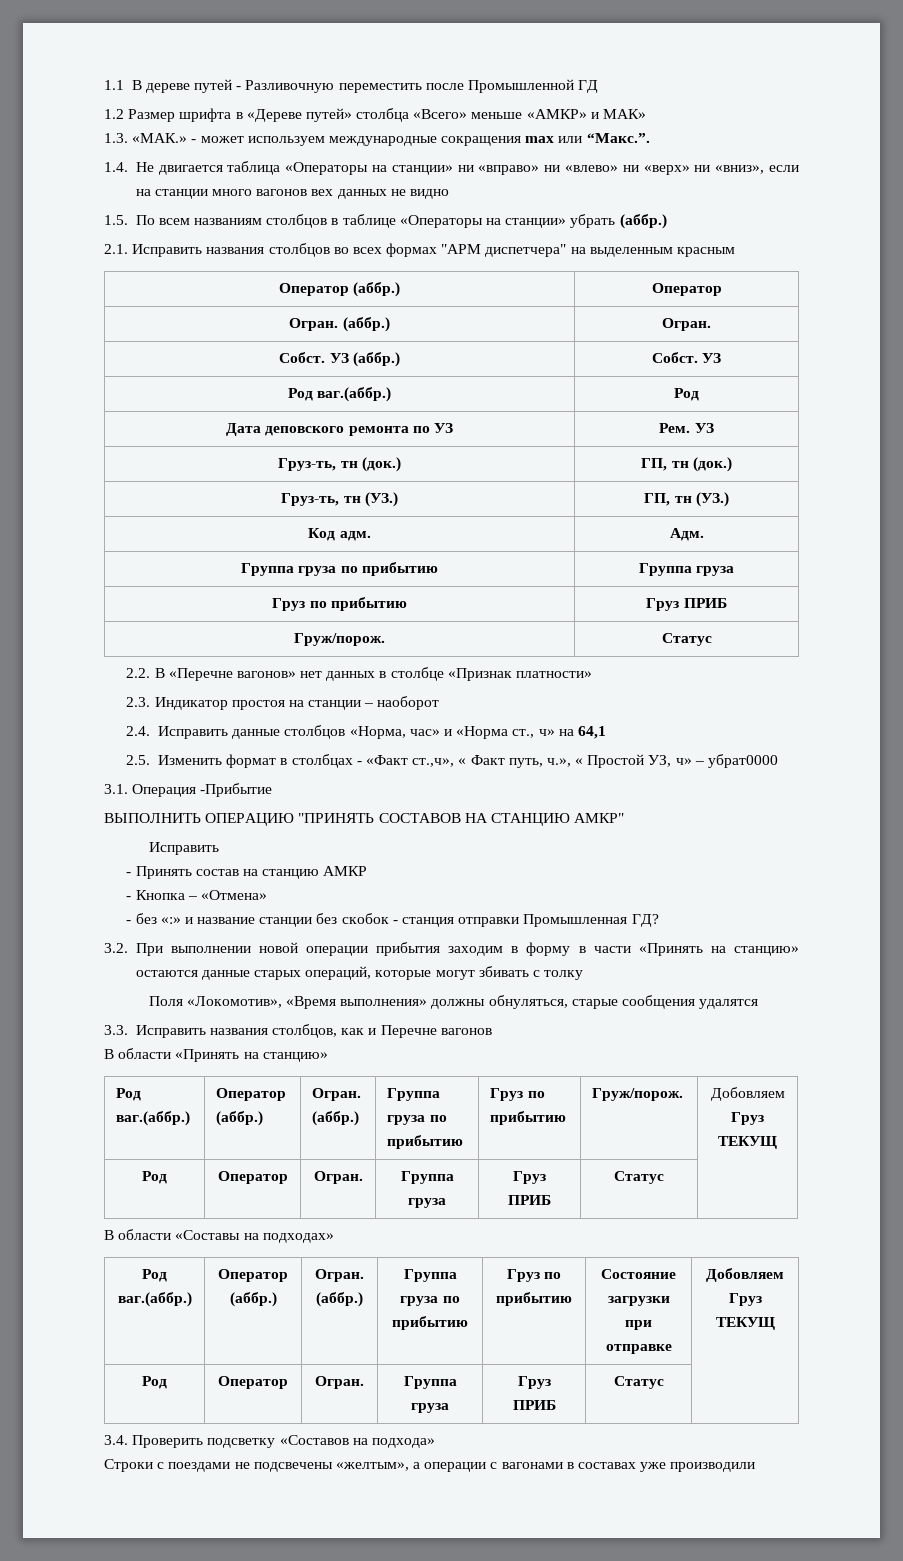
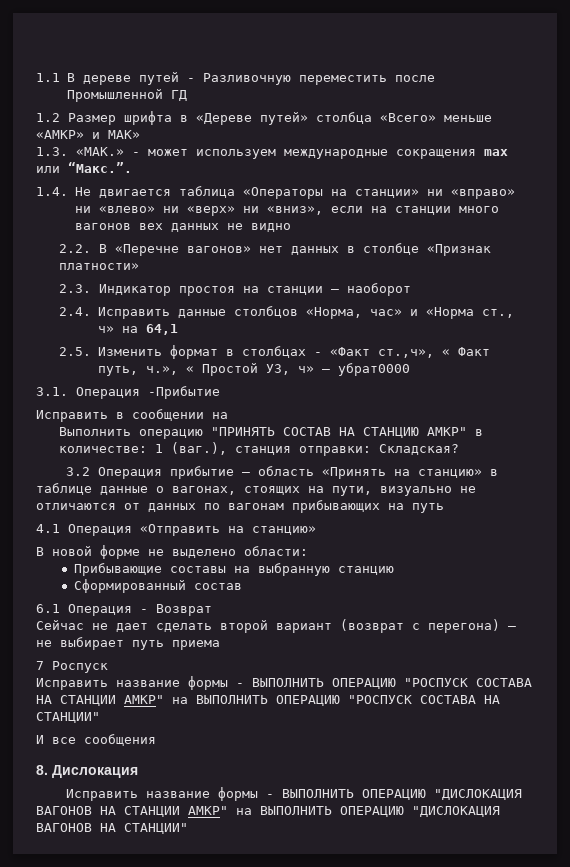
[104,214,667,229] [104,243,736,257] [278,282,401,297] [651,283,722,296] [289,317,390,332] [662,318,711,331] [279,352,400,367] [651,352,722,363] [287,387,392,402] [674,388,699,401] [226,423,453,436] [659,423,714,433] [278,457,401,472] [641,457,732,472] [281,492,398,507] [644,492,729,507] [308,528,371,541] [669,528,704,541] [241,562,438,576] [638,563,735,576] [272,597,407,611] [646,598,727,611] [294,633,385,646] [661,633,712,646] // 1.5. По всем названиям столбцов в таблице «Операторы на станции» убрать (аббр.) // 2.1. Исправить названия столбцов во всех формах "АРМ диспетчера" на выделенным красным // Оператор (аббр.) | Оператор // Огран. (аббр.) | Огран. // Собст. УЗ (аббр.) | Собст. УЗ // Род ваг.(аббр.) | Род // Дата деповского ремонта по УЗ | Рем. УЗ // Груз-ть, тн (док.) | ГП, тн (док.) // Груз-ть, тн (УЗ.) | ГП, тн (УЗ.) // Код адм. | Адм. // Группа груза по прибытию | Группа груза // Груз по прибытию | Груз ПРИБ // Груж/порож. | Статус -> (291, 227) none
[104,813,625,826] [148,842,219,855] [126,866,368,879] [126,890,267,900] [126,913,659,927] [104,942,799,956] [135,966,584,980] [148,995,759,1009] [104,1024,492,1038] [104,1048,328,1062] [116,1088,142,1101] [116,1111,191,1126] [216,1088,287,1101] [216,1111,264,1126] [312,1088,362,1101] [312,1111,360,1126] [387,1088,441,1101] [387,1115,447,1125] [387,1135,464,1149] [490,1088,545,1101] [490,1111,567,1125] [592,1088,684,1101] [710,1087,785,1101] [731,1112,764,1125] [718,1136,777,1149] [142,1171,167,1184] [217,1171,288,1184] [313,1171,363,1184] [400,1171,454,1184] [408,1198,447,1208] [513,1171,546,1184] [508,1195,551,1205] [614,1171,664,1184] [104,1229,334,1243] [142,1269,167,1282] [117,1292,192,1307] [218,1269,288,1282] [229,1292,277,1307] [315,1269,364,1282] [316,1292,363,1307] [403,1269,457,1282] [400,1296,460,1306] [392,1316,469,1330] [506,1269,562,1282] [496,1292,572,1306] [601,1269,676,1279] [607,1296,670,1306] [625,1320,652,1330] [605,1344,672,1354] [706,1268,784,1282] [728,1293,762,1306] [715,1317,775,1330] [142,1376,167,1389] [218,1376,288,1389] [315,1376,364,1389] [403,1376,457,1389] [411,1403,450,1413] [517,1376,551,1389] [512,1400,556,1410] [613,1376,664,1389] [104,1435,435,1448] [104,1459,756,1472] ВЫПОЛНИТЬ ОПЕРАЦИЮ "ПРИНЯТЬ СОСТАВОВ НА СТАНЦИЮ АМКР" // Исправить // - Принять состав на станцию АМКР // - Кнопка – «Отмена» // - без «:» и название станции без скобок - станция отправки Промышленная ГД? // 3.2. При выполнении новой операции прибытия заходим в форму в части «Принять на станцию» остаются данные старых операций, которые могут збивать с толку // Поля «Локомотив», «Время выполнения» должны обнуляться, старые сообщения удалятся // 3.3. Исправить названия столбцов, как и Перечне вагонов // В области «Принять на станцию» // Род ваг.(аббр.) | Оператор (аббр.) | Огран. (аббр.) | Группа груза по прибытию | Груз по прибытию | Груж/порож. | Добовляем Груз ТЕКУЩ // Род | Оператор | Огран. | Группа груза | Груз ПРИБ | Статус | // В области «Составы на подходах» // Род ваг.(аббр.) | Оператор (аббр.) | Огран. (аббр.) | Группа груза по прибытию | Груз по прибытию | Состояние загрузки при отправке | Добовляем Груз ТЕКУЩ // Род | Оператор | Огран. | Группа груза | Груз ПРИБ | Статус | // 3.4. Проверить подсветку «Составов на подхода» // Строки с поездами не подсвечены «желтым», а операции с вагонами в составах уже производили -> [36,409,228,422] [59,427,484,439] [59,442,460,456] [65,466,498,479] [36,483,476,496] [36,500,444,513] [36,524,316,536] [36,545,308,559] [73,563,394,576] [73,579,242,593] [36,604,212,616] [36,619,516,633] [36,637,220,650] [36,661,108,673] [36,676,532,690] [36,695,500,706] [36,712,100,723] [36,734,156,746] [36,765,138,778] [65,787,522,801] [36,806,500,817] [36,823,188,834] Исправить в сообщении на // Выполнить операцию "ПРИНЯТЬ СОСТАВ НА СТАНЦИЮ АМКР" в количестве: 1 (ваг.), станция отправки: Складская? // 3.2 Операция прибытие – область «Принять на станцию» в таблице данные о вагонах, стоящих на пути, визуально не отличаются от данных по вагонам прибывающих на путь // 4.1 Операция «Отправить на станцию» // В новой форме не выделено области: // Прибывающие составы на выбранную станцию // Сформированный состав // 6.1 Операция - Возврат // Сейчас не дает сделать второй вариант (возврат с перегона) – не выбирает путь приема // 7 Роспуск // Исправить название формы - ВЫПОЛНИТЬ ОПЕРАЦИЮ "РОСПУСК СОСТАВА НА СТАНЦИИ АМКР" на ВЫПОЛНИТЬ ОПЕРАЦИЮ "РОСПУСК СОСТАВА НА СТАНЦИИ" // И все сообщения // 8. Дислокация // Исправить название формы - ВЫПОЛНИТЬ ОПЕРАЦИЮ "ДИСЛОКАЦИЯ ВАГОНОВ НА СТАНЦИИ АМКР" на ВЫПОЛНИТЬ ОПЕРАЦИЮ "ДИСЛОКАЦИЯ ВАГОНОВ НА СТАНЦИИ"

